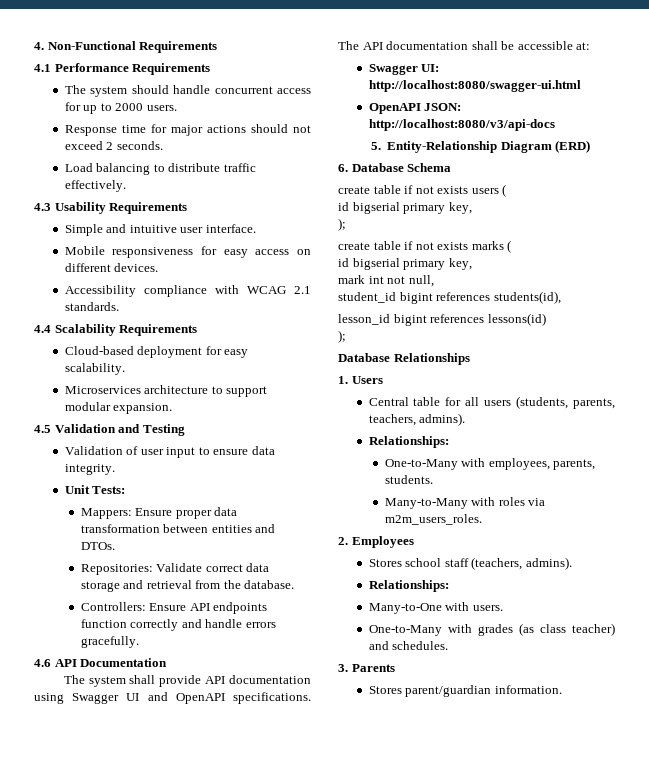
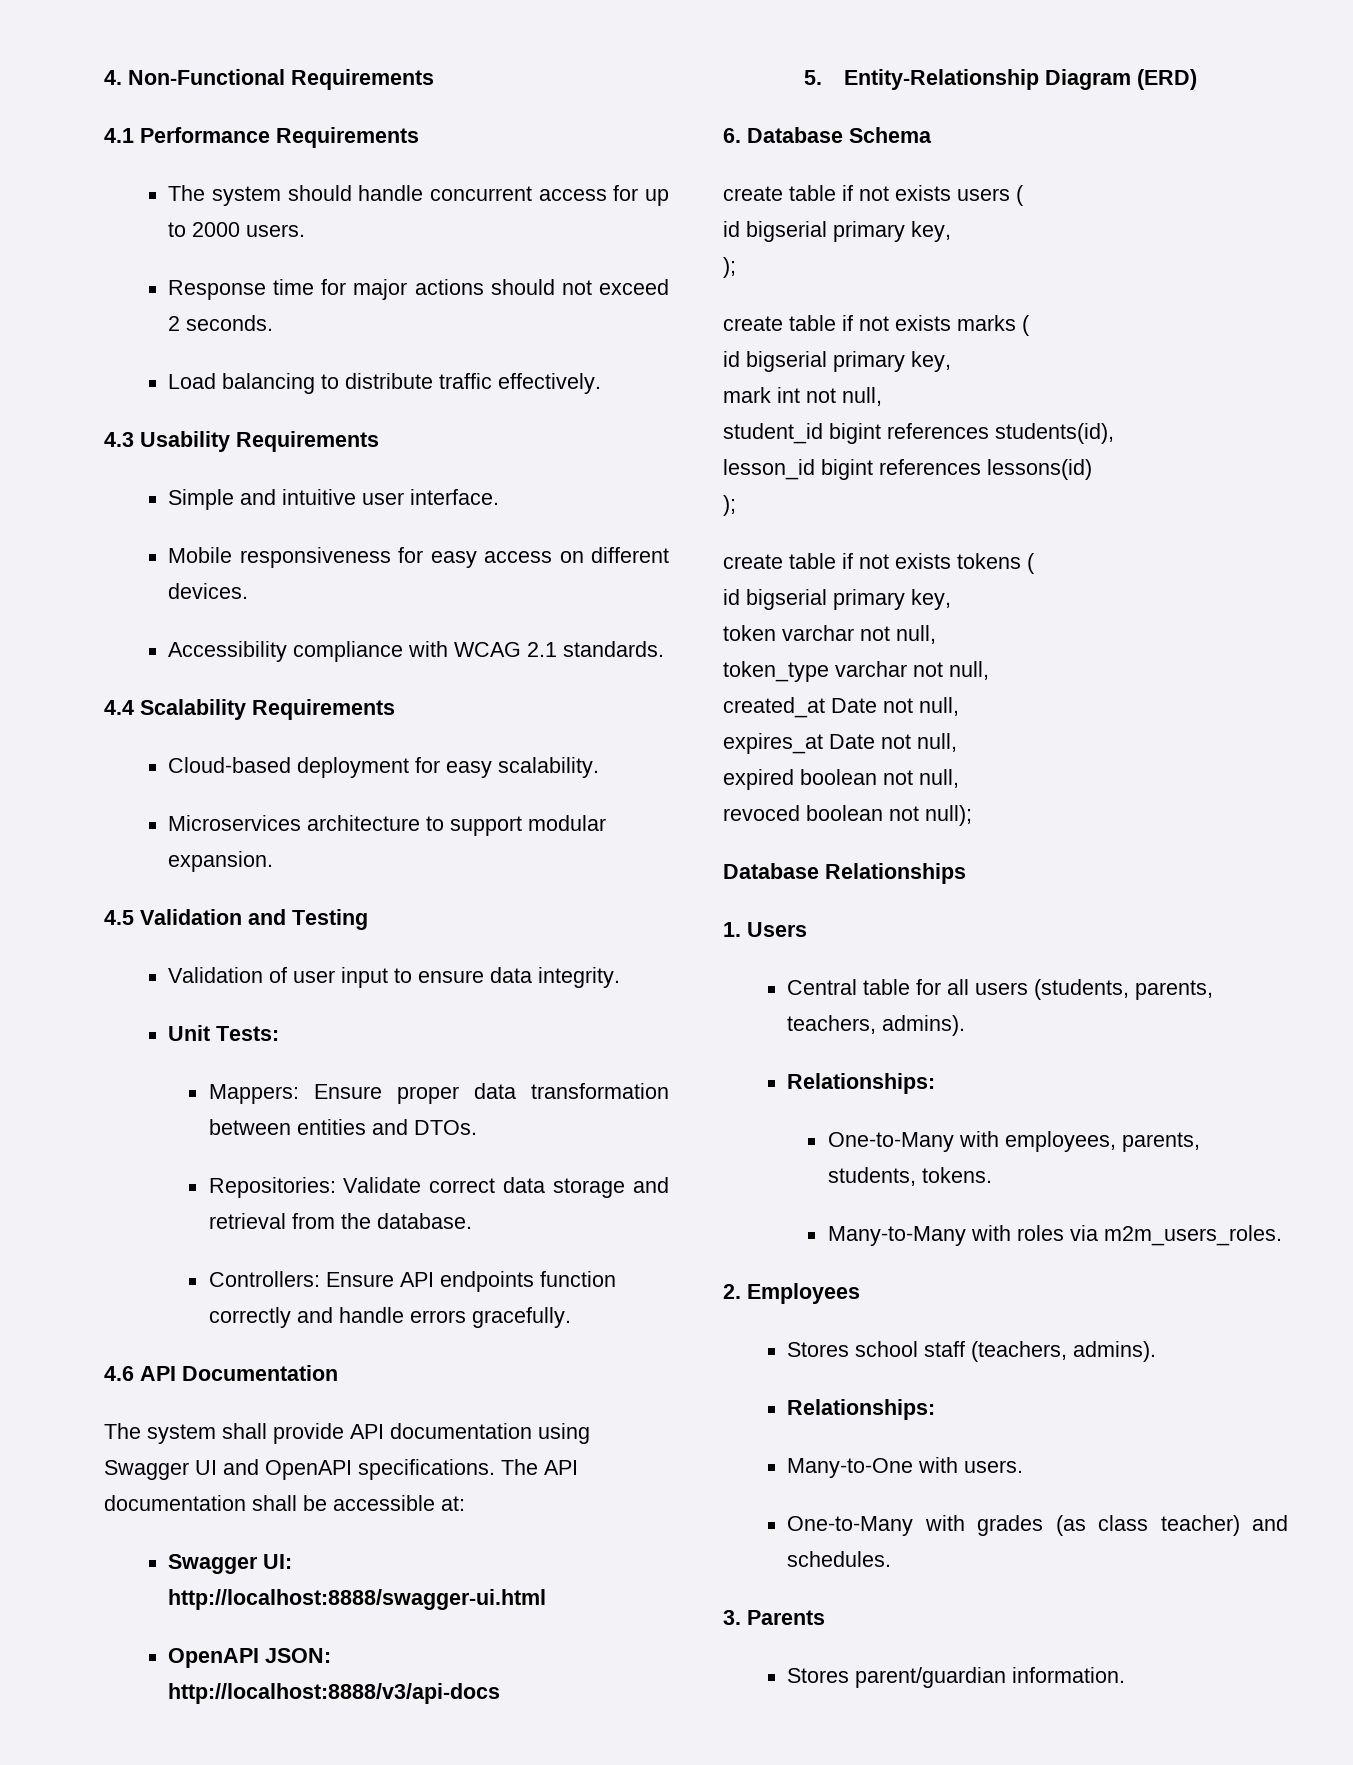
[368,80,581,92] http://localhost:8080/swagger-ui.html -> [168,1589,547,1610] http://localhost:8888/swagger-ui.html
[368,119,555,131] http://localhost:8080/v3/api-docs -> [168,1683,501,1704] http://localhost:8888/v3/api-docs
(346, 336) none -> [723,553,1035,574] [723,589,951,610] [723,625,936,644] [723,661,989,682] [723,697,959,718] [723,733,957,754] [723,769,959,790] [723,805,972,826] // create table if not exists tokens ( // id bigserial primary key, // token varchar not null, // token_type varchar not null, // created_at Date not null, // expires_at Date not null, // expired boolean not null, // revoced boolean not null);
[384,475,433,484] students. -> [827,1167,992,1186] students, tokens.

